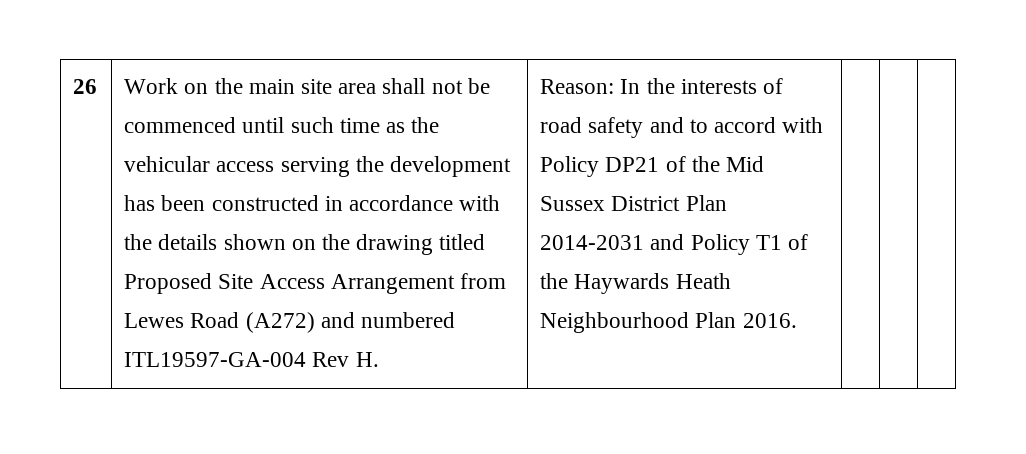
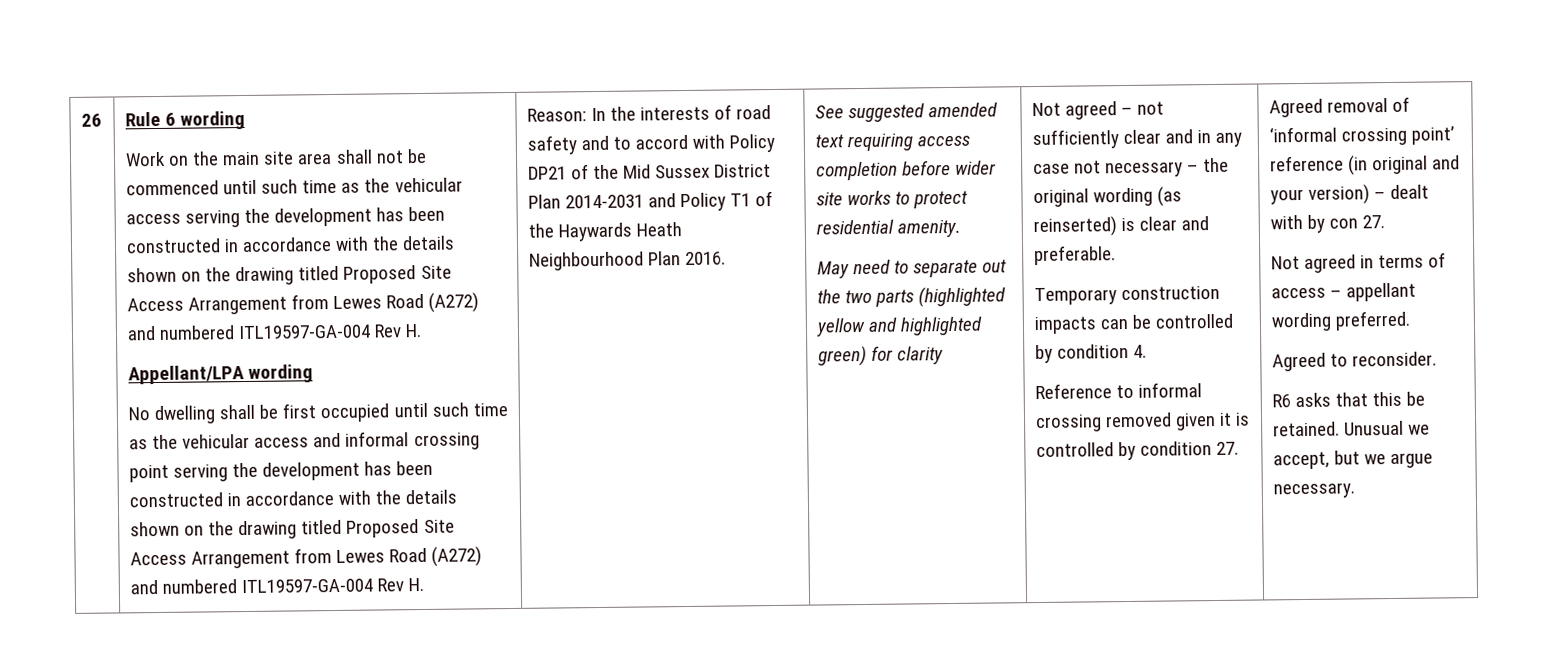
(98, 86) none -> [124,110,246,130] Rule 6 wording //
(379, 359) none -> [127,364,313,385] [127,402,508,425] [128,431,480,451] [128,460,434,483] [128,489,458,508] [129,519,455,540] [129,546,483,569] [129,577,425,595] // Appellant/LPA wording // No dwelling shall be first occupied until such time as the vehicular access and informal crossing point serving the development has been constructed in accordance with the details shown on the drawing titled Proposed Site Access Arrangement from Lewes Road (A272) and numbered ITL19597-GA-004 Rev H.
(797, 320) | | -> [814,102,999,123] [814,133,971,152] [815,159,997,181] [815,190,969,209] [815,219,961,238] [816,259,1008,279] [816,286,1007,308] [815,316,984,337] [817,345,945,367] [1031,101,1165,120] [1031,129,1243,150] [1032,157,1230,178] [1032,186,1183,208] [1032,216,1210,238] [1033,245,1116,266] [1033,285,1220,306] [1033,313,1234,335] [1034,343,1148,364] [1034,382,1203,400] [1034,412,1251,433] [1035,441,1240,461] [1268,96,1411,118] [1268,126,1455,146] [1269,155,1461,176] [1269,184,1430,205] [1269,214,1386,233] [1270,252,1447,273] [1270,282,1417,302] [1270,310,1411,332] [1271,351,1438,372] [1271,391,1426,408] [1272,420,1431,437] [1272,450,1434,470] [1272,482,1355,499] See suggested amended text requiring access completion before wider site works to protect residential amenity. // May need to separate out the two parts (highlighted yellow and highlighted green) for clarity | Not agreed – not sufficiently clear and in any case not necessary – the original wording (as reinserted) is clear and preferable. // Temporary construction impacts can be controlled by condition 4. // Reference to informal crossing removed given it is controlled by condition 27. | Agreed removal of ‘informal crossing point’ reference (in original and your version) – dealt with by con 27. // Not agreed in terms of access – appellant wording preferred. // Agreed to reconsider. // R6 asks that this be retained. Unusual we accept, but we argue necessary.

